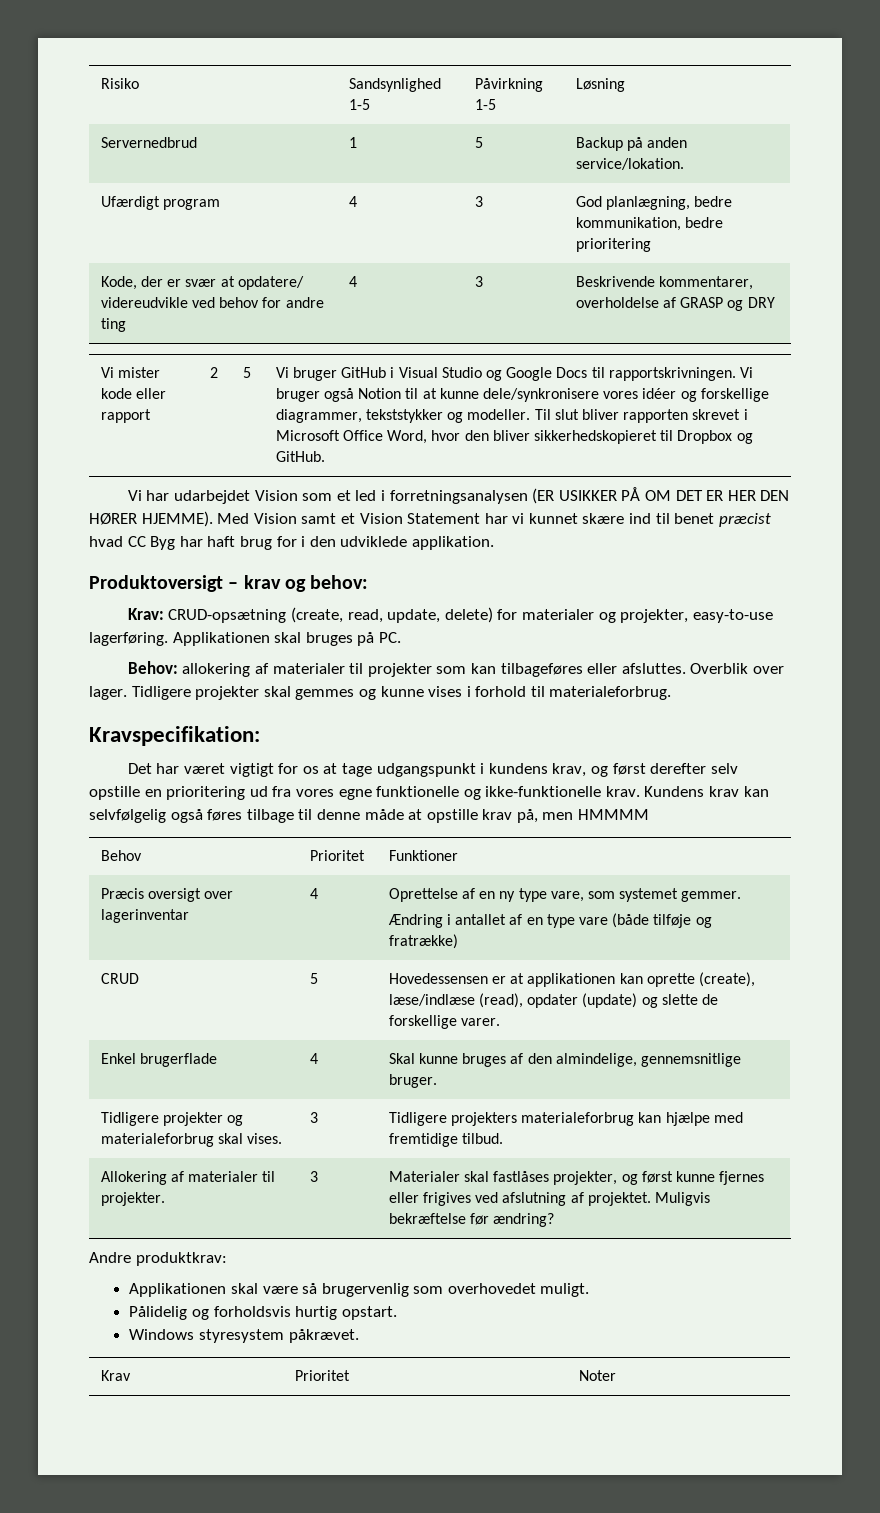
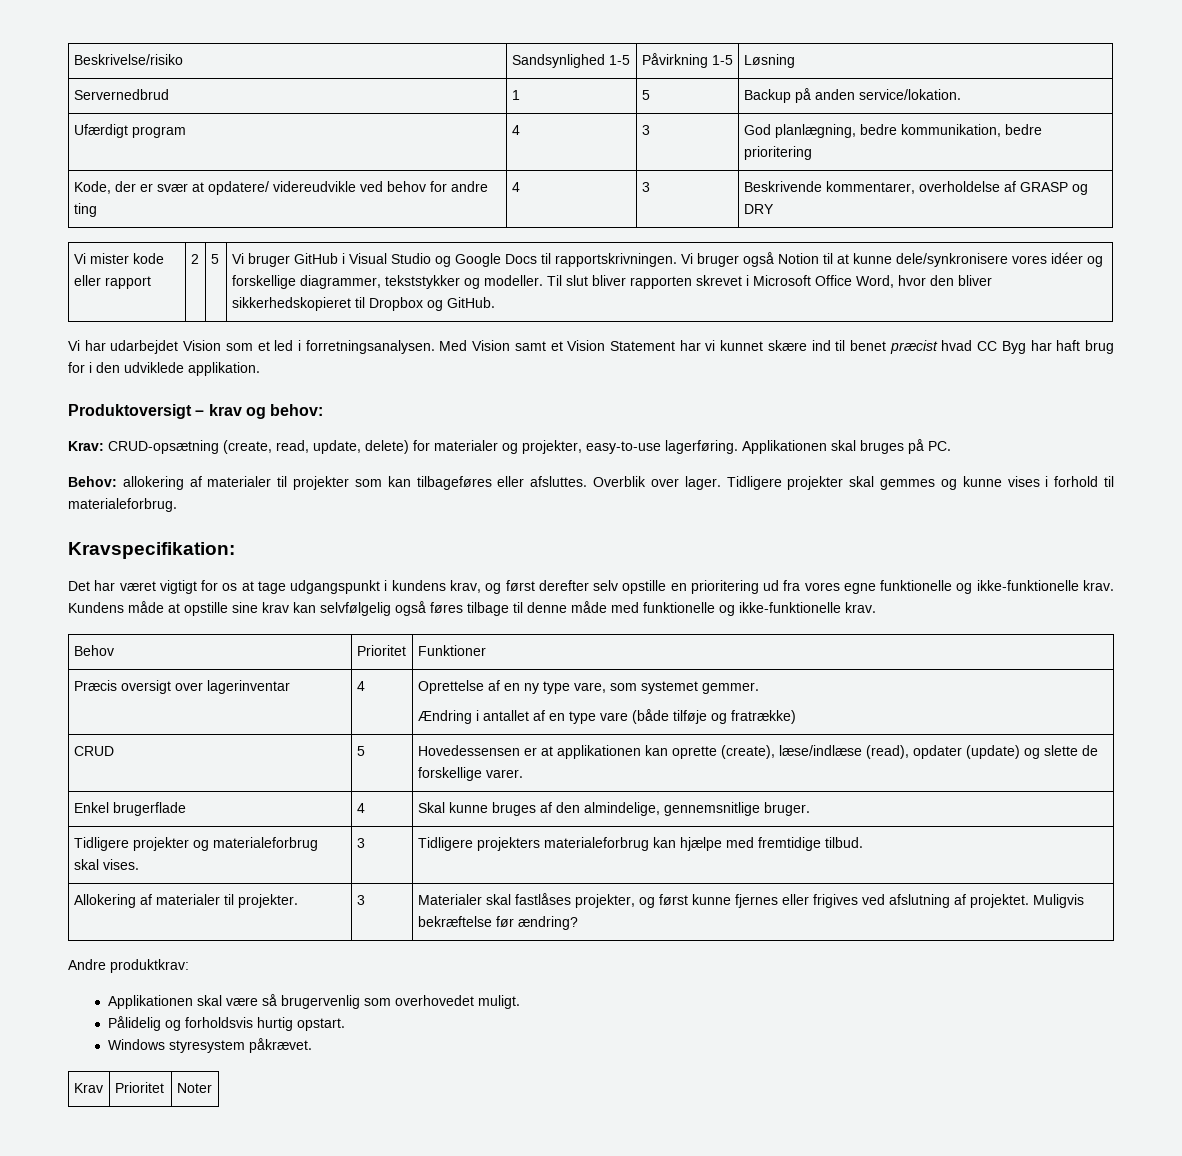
[100,78,139,89] Risiko -> [73,54,183,65] Beskrivelse/risiko
[389,487,790,504] [89,511,213,527] forretningsanalysen (ER USIKKER PÅ OM DET ER HER DEN HØRER HJEMME). -> [305,340,435,354] forretningsanalysen.
(705, 791) none -> [128,601,258,616] måde at opstille sine
[408,809,650,823] at opstille krav på, men HMMMM -> [611,602,876,616] med funktionelle og ikke-funktionelle krav.

